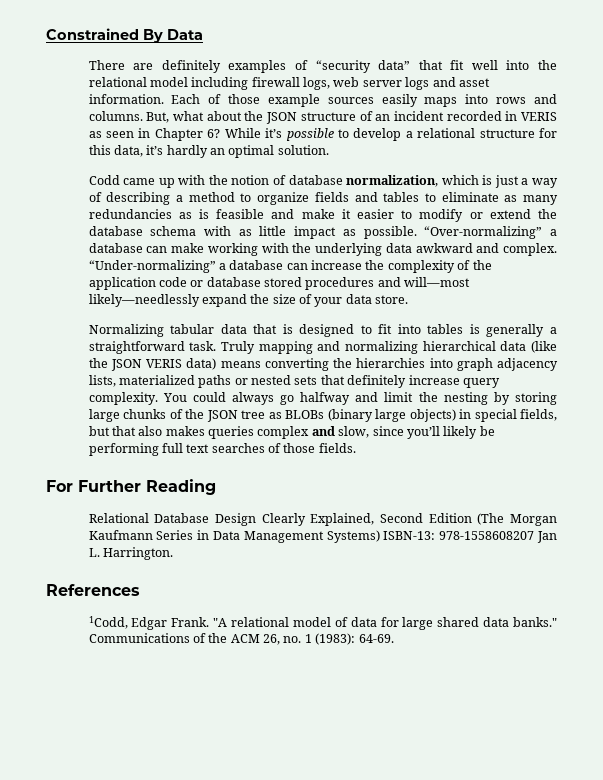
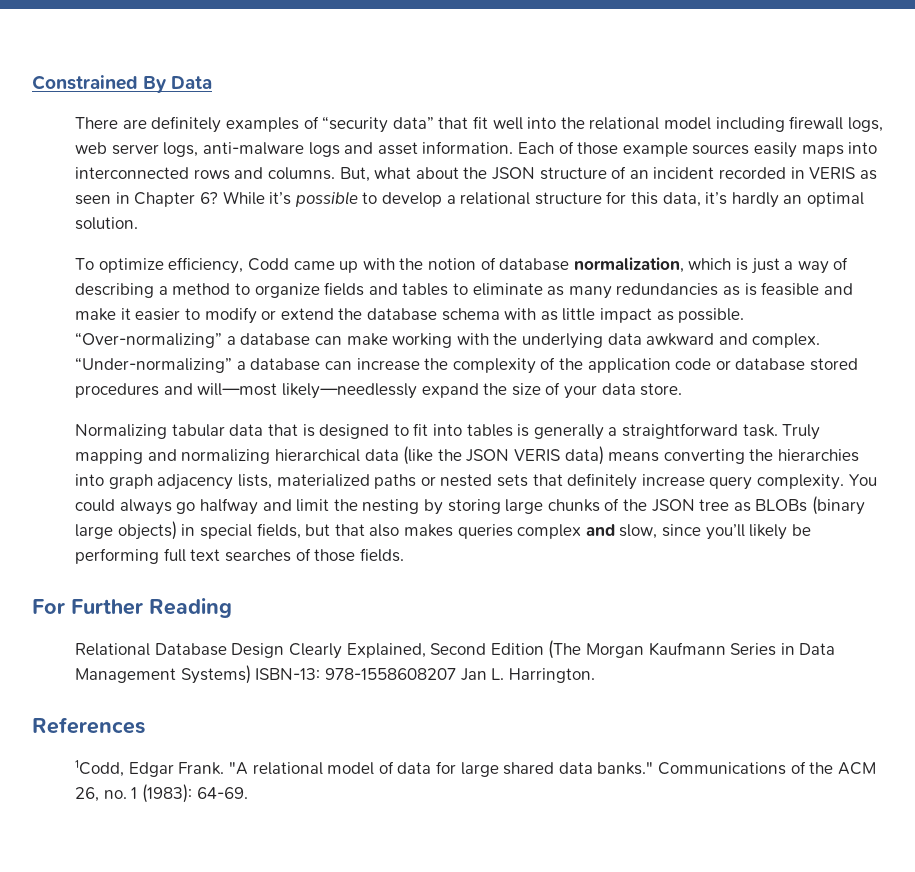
(402, 83) none -> [163,142,305,157] logs, anti-malware
(489, 99) none -> [75,167,190,179] interconnected
(329, 150) none -> [75,257,244,274] To optimize efficiency,

